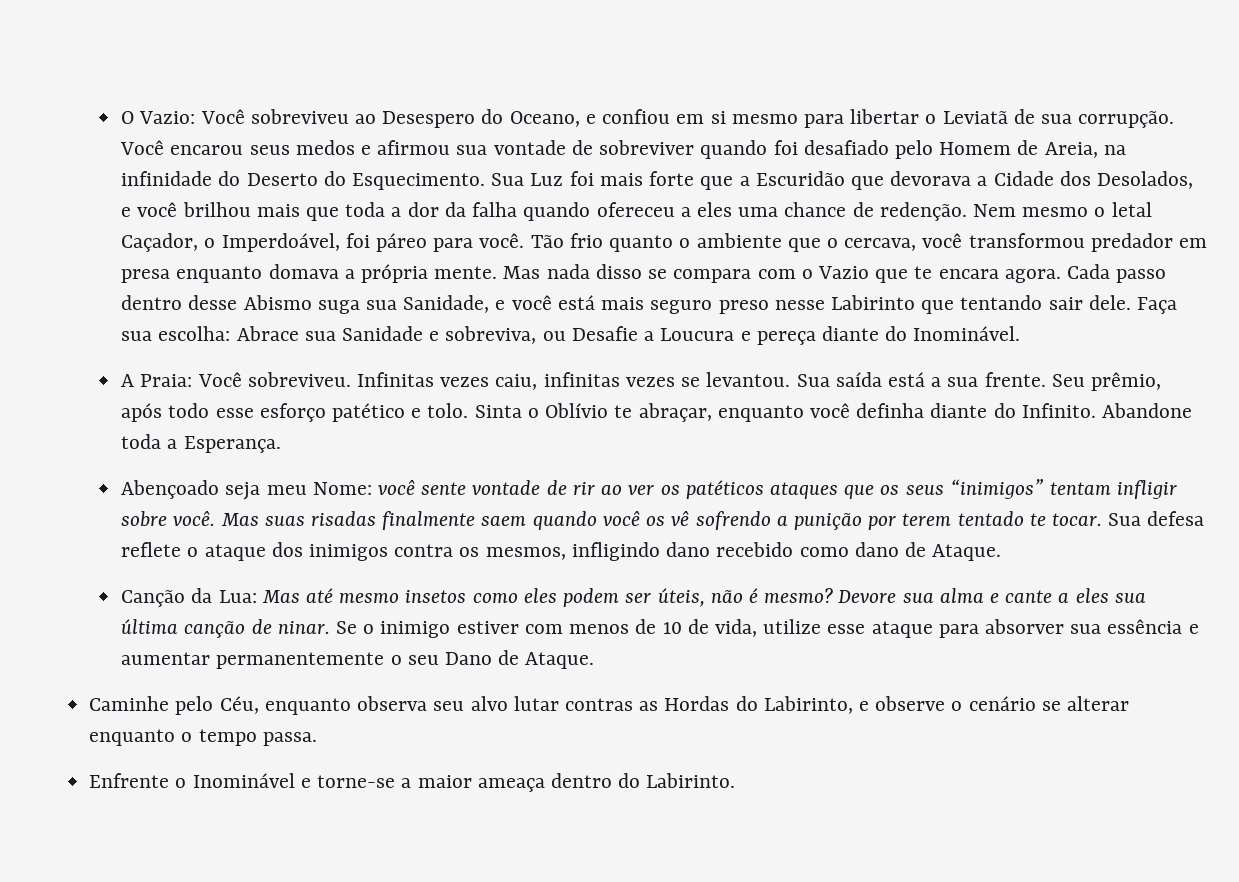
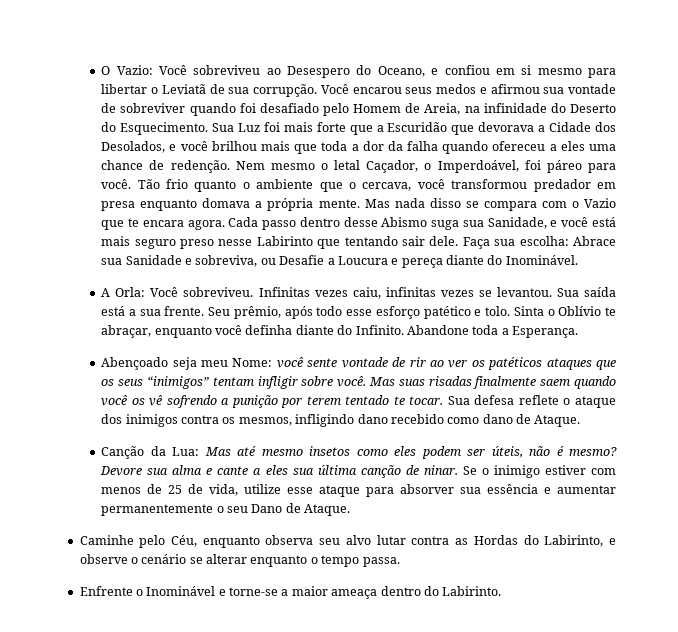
[140,374,193,387] Praia: -> [115,287,146,297] Orla:
[662,622,682,634] 10 -> [168,485,183,494] 25
[564,698,633,711] contras -> [411,536,450,545] contra

